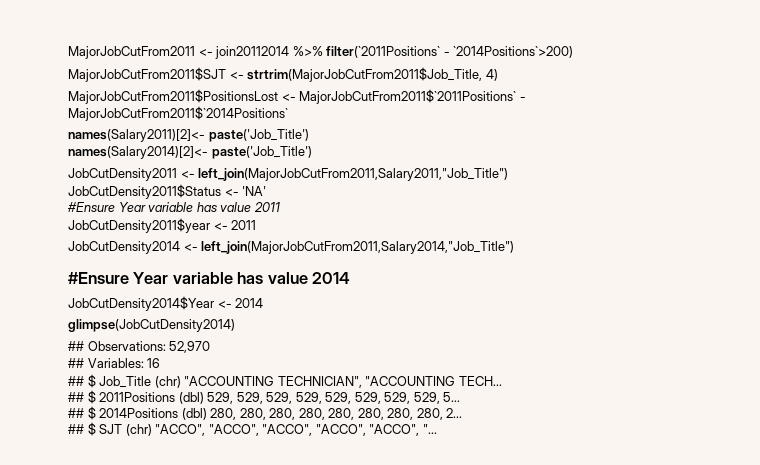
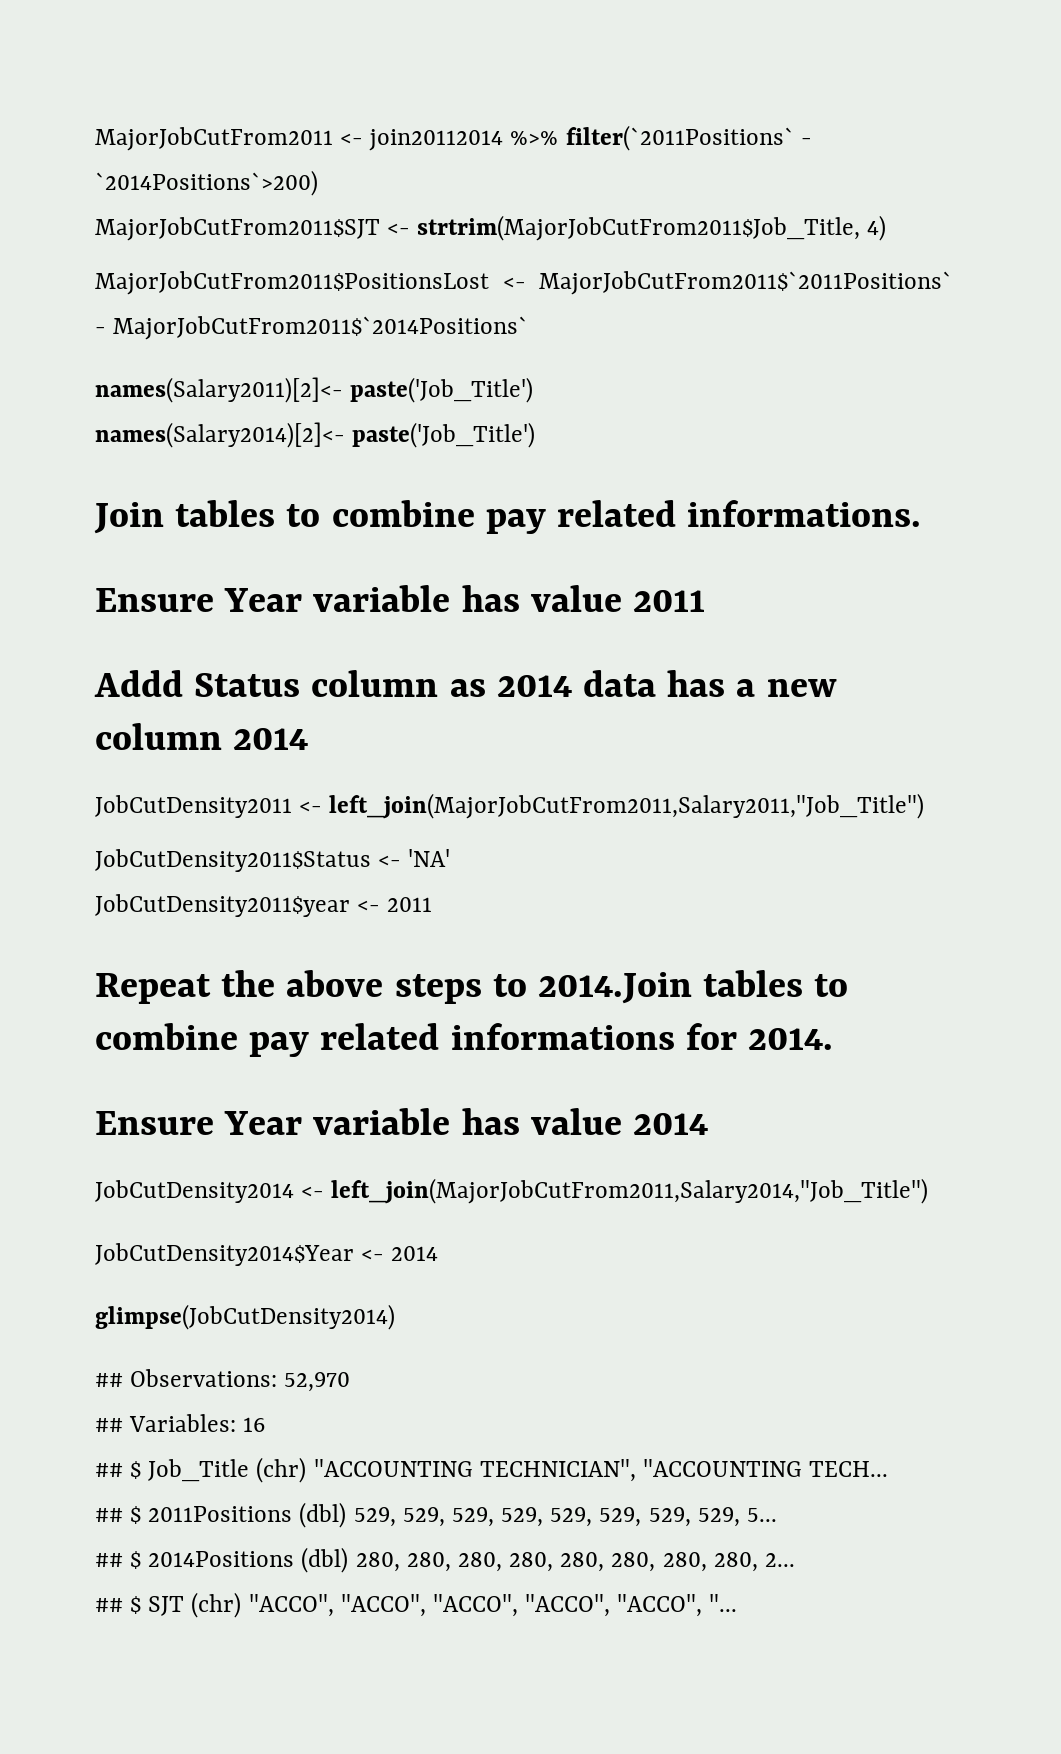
(312, 152) none -> [94,500,922,534] [95,585,706,612] [94,670,837,697] [95,723,309,750] // Join tables to combine pay related informations. // Ensure Year variable has value 2011 // Addd Status column as 2014 data has a new column 2014
[67,202,280,212] [68,218,257,233] [68,241,515,254] [68,272,129,284] #Ensure Year variable has value 2011 // JobCutDensity2011$year <- 2011 // JobCutDensity2014 <- left_join(MajorJobCutFrom2011,Salary2014,"Job_Title") // #Ensure -> [95,894,433,917] [95,970,849,1004] [95,1023,834,1057] [95,1111,214,1135] JobCutDensity2011$year <- 2011 // Repeat the above steps to 2014.Join tables to combine pay related informations for 2014. // Ensure
(351, 278) none -> [95,1178,929,1204] // JobCutDensity2014 <- left_join(MajorJobCutFrom2011,Salary2014,"Job_Title")

